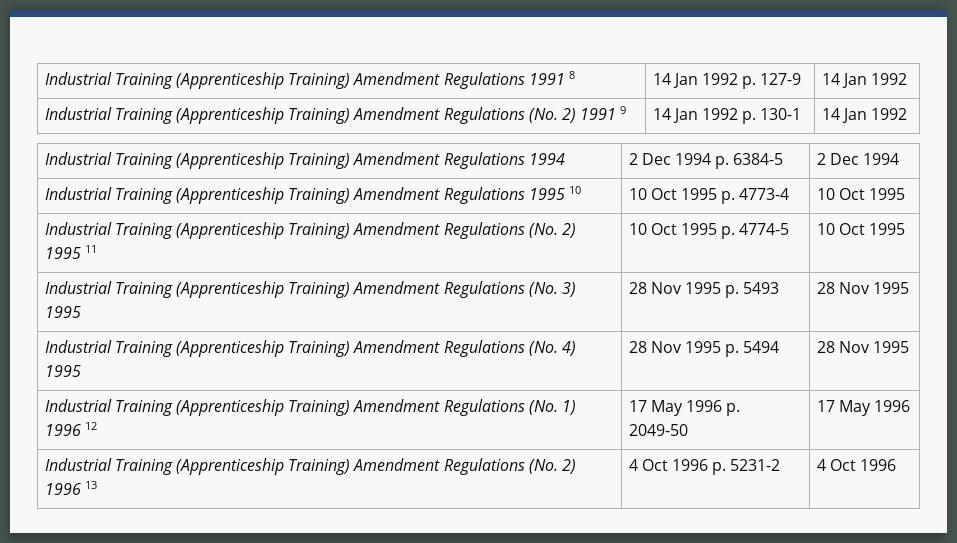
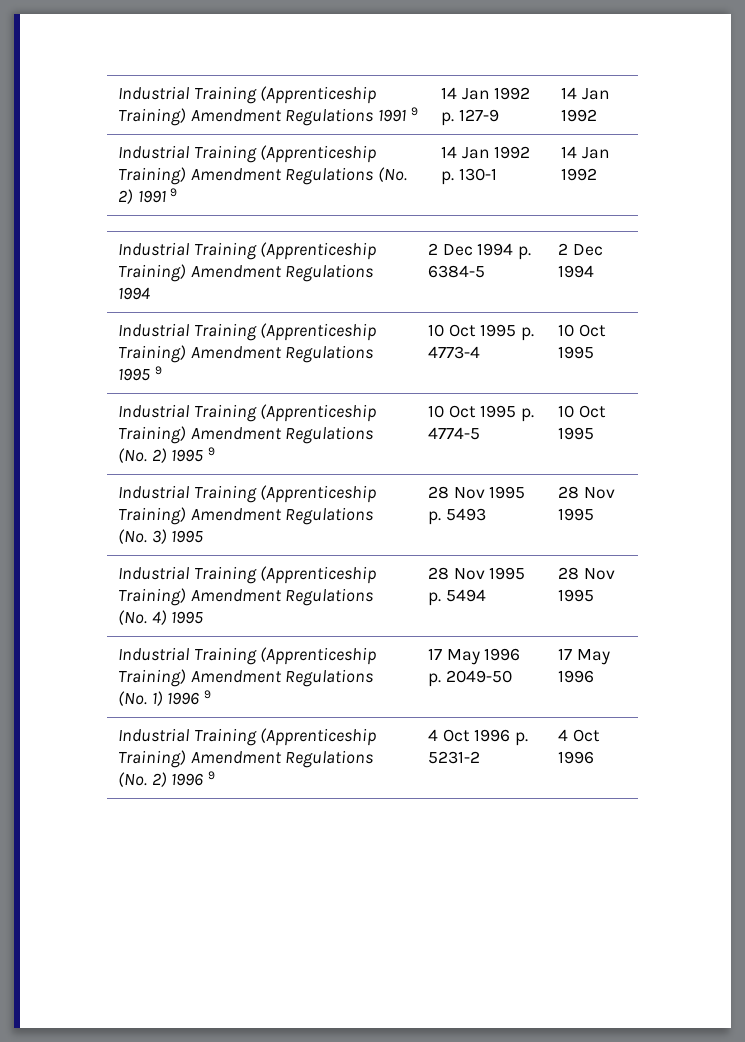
[568,71,575,79] 8 -> [410,107,418,116] 9
[568,186,581,194] 10 -> [154,366,162,375] 9
[84,245,97,253] 11 -> [208,447,216,456] 9
[84,422,97,430] 12 -> [204,690,212,699] 9
[84,481,97,489] 13 -> [208,771,216,780] 9

